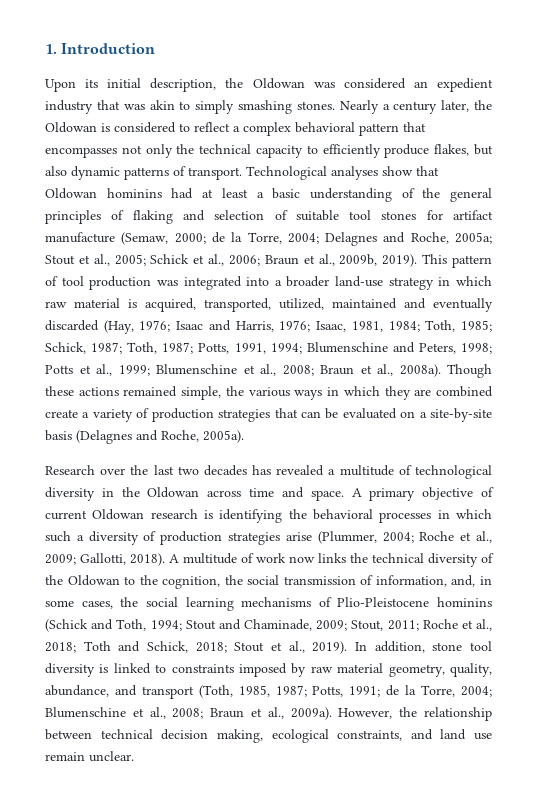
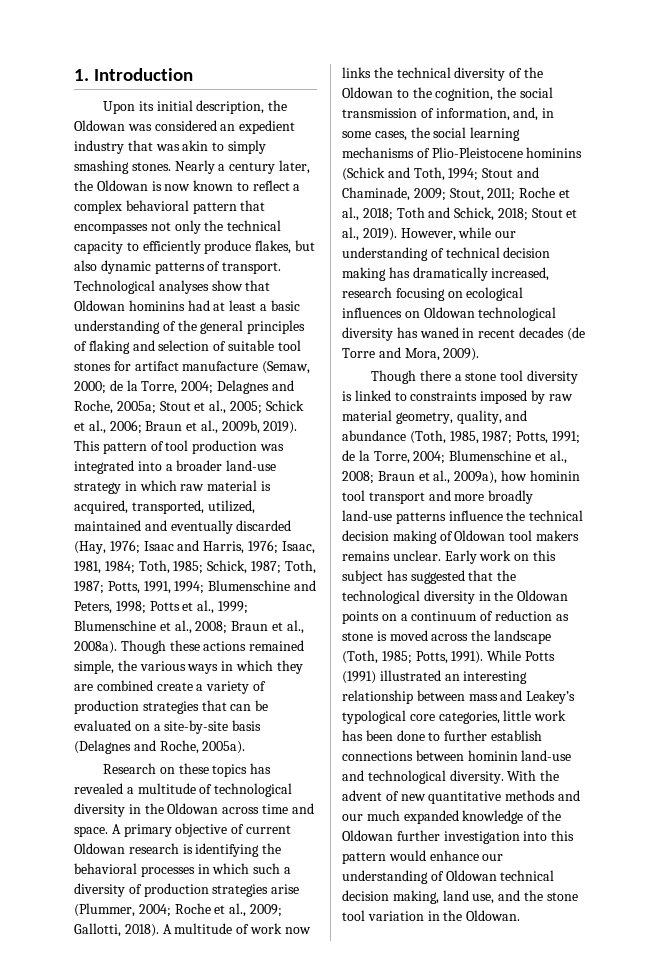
[114,122,176,133] considered -> [164,180,234,191] now known
[100,465,247,476] over the last two decades -> [159,763,248,777] on these topics
[355,641,425,653] In addition, -> [400,227,517,241] [342,247,551,261] [342,267,550,281] [342,287,524,301] [342,307,557,321] [342,327,585,341] [342,347,480,361] [371,370,462,384] However, while our understanding of technical decision making has dramatically increased, research focusing on ecological influences on Oldowan technological diversity has waned in recent decades (de Torre and Mora, 2009). // Though there a
[45,685,194,699] abundance, and transport -> [505,410,528,421] [342,430,406,441] and abundance
[290,707,493,721] [45,729,492,743] [45,751,134,762] 2009a). However, the relationship between technical decision making, ecological constraints, and land use remain unclear. -> [454,470,580,484] [342,490,534,504] [342,510,584,524] [342,530,579,544] [342,550,556,564] [342,570,517,584] [342,590,569,604] [342,610,569,624] [342,630,551,644] [342,650,555,664] [342,670,528,684] [342,690,576,704] [342,710,567,724] [342,730,542,741] [342,750,572,761] [342,770,560,784] [342,790,580,804] [342,810,561,824] [342,830,575,844] [342,850,504,864] [342,870,555,884] [342,890,578,904] [342,910,521,921] 2009a), how hominin tool transport and more broadly land-use patterns influence the technical decision making of Oldowan tool makers remains unclear. Early work on this subject has suggested that the technological diversity in the Oldowan points on a continuum of reduction as stone is moved across the landscape (Toth, 1985; Potts, 1991). While Potts (1991) illustrated an interesting relationship between mass and Leakey’s typological core categories, little work has been done to further establish connections between hominin land-use and technological diversity. With the advent of new quantitative methods and our much expanded knowledge of the Oldowan further investigation into this pattern would enhance our understanding of Oldowan technical decision making, land use, and the stone tool variation in the Oldowan.

